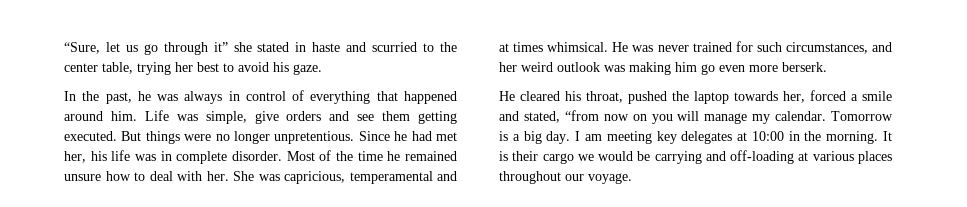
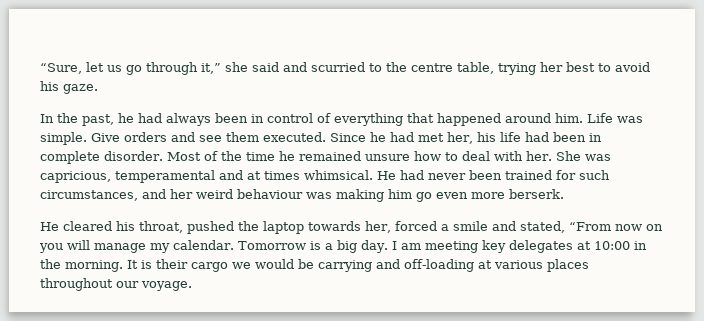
[213,42,341,52] it” she stated in haste -> [201,62,279,74] it,” she said
[64,63,98,72] center -> [411,63,453,72] centre
[157,91,223,104] was always -> [138,113,248,126] had always been
[205,111,279,124] simple, give -> [40,132,120,145] simple. Give
[417,111,457,124] [64,131,355,144] getting executed. But things were no longer unpretentious. -> [263,132,326,142] executed.
[135,154,156,161] was -> [524,132,586,142] had been
[632,45,689,52] was never -> [400,170,502,180] had never been
[557,62,600,72] outlook -> [237,189,303,199] behaviour
[564,110,599,121] “from -> [568,222,611,231] “From

